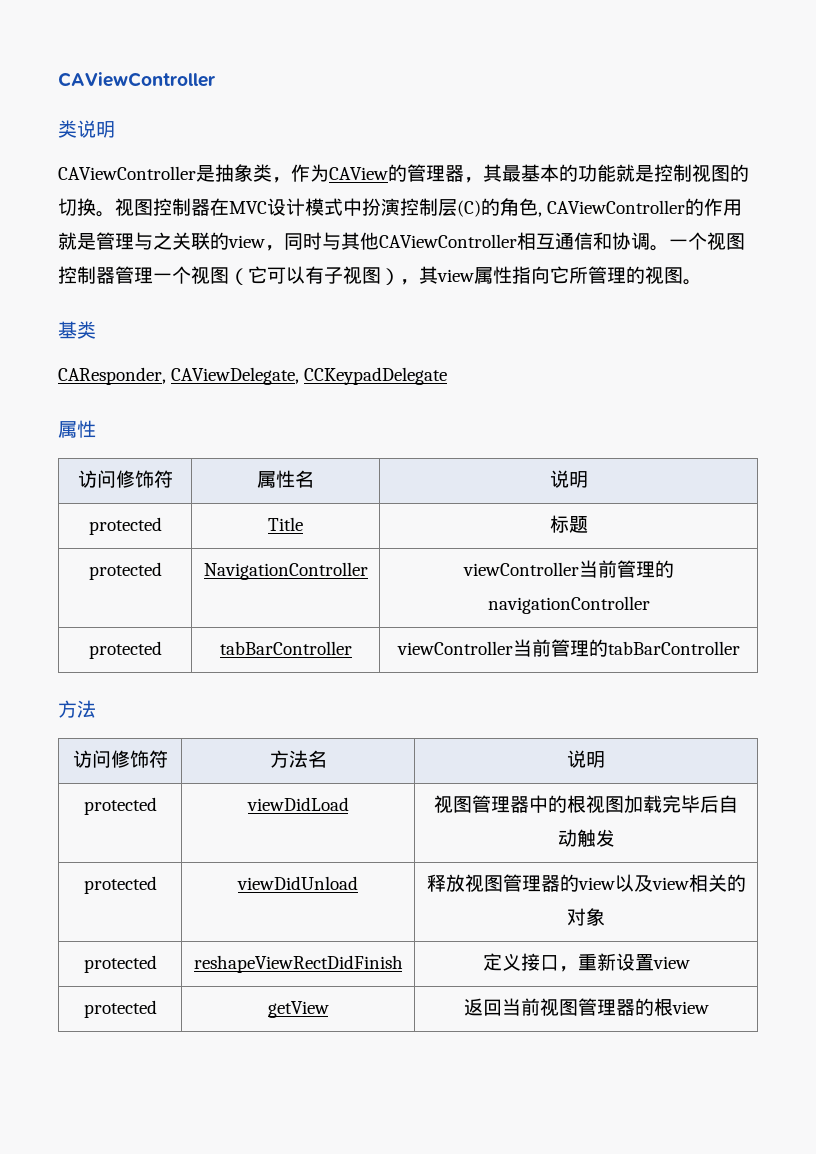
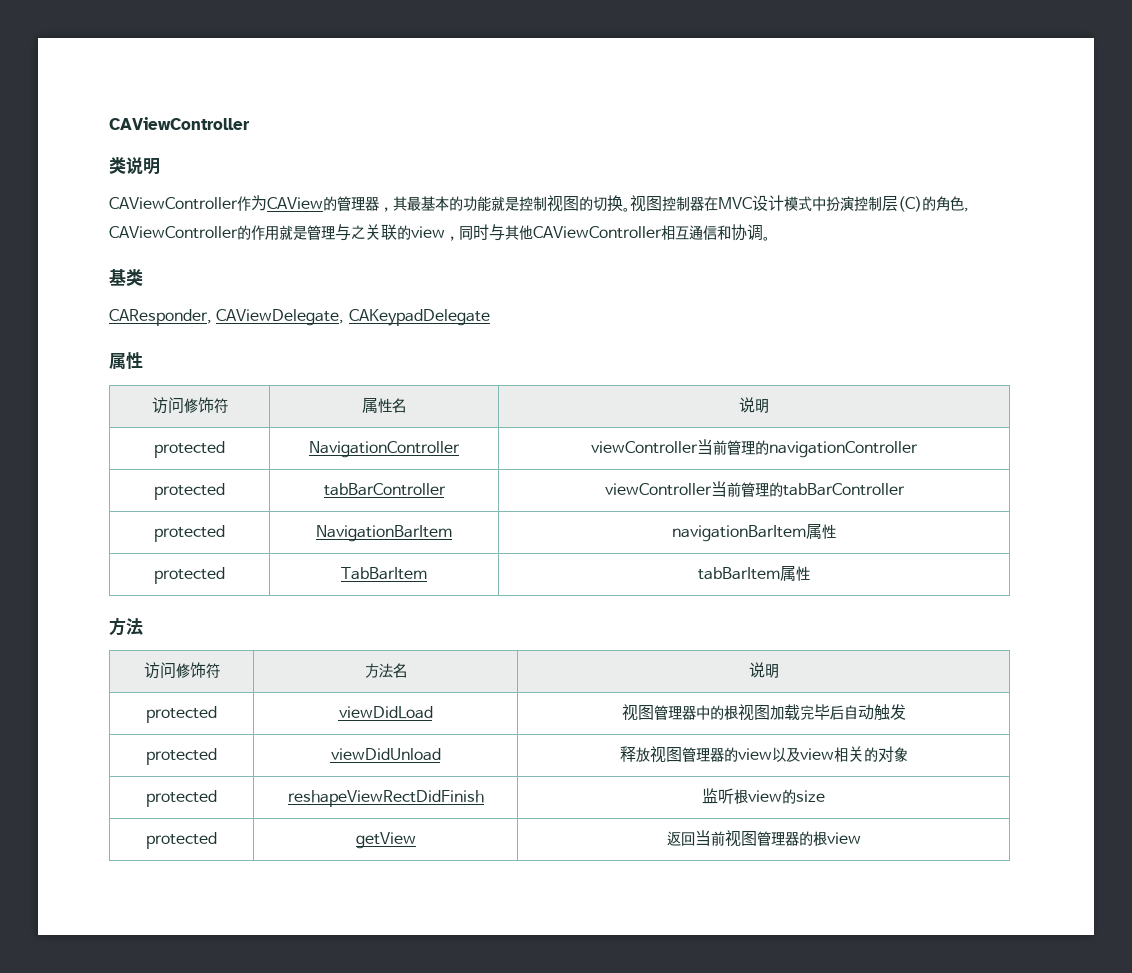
[196,164,291,183] 是抽象类， -> (238, 203) none
[669,232,745,250] [58,266,702,285] 一个视图控制器管理一个视图（它可以有子视图），其view属性指向它所管理的视图。 -> (770, 238) none
[304,367,448,385] CCKeypadDelegate -> [348,309,490,326] CAKeypadDelegate
[88,517,162,535] [268,517,303,531] [549,515,588,533] // protected | Title | 标题 -> (769, 406) none
(740, 648) none -> [154,525,225,542] [316,525,452,542] [672,524,836,542] [154,567,225,584] [341,567,428,580] [698,566,810,581] // protected | NavigationBarItem | navigationBarItem属性 // protected | TabBarItem | tabBarItem属性
[482,953,690,972] 定义接口，重新设置view -> [702,788,825,804] 监听根view的size

